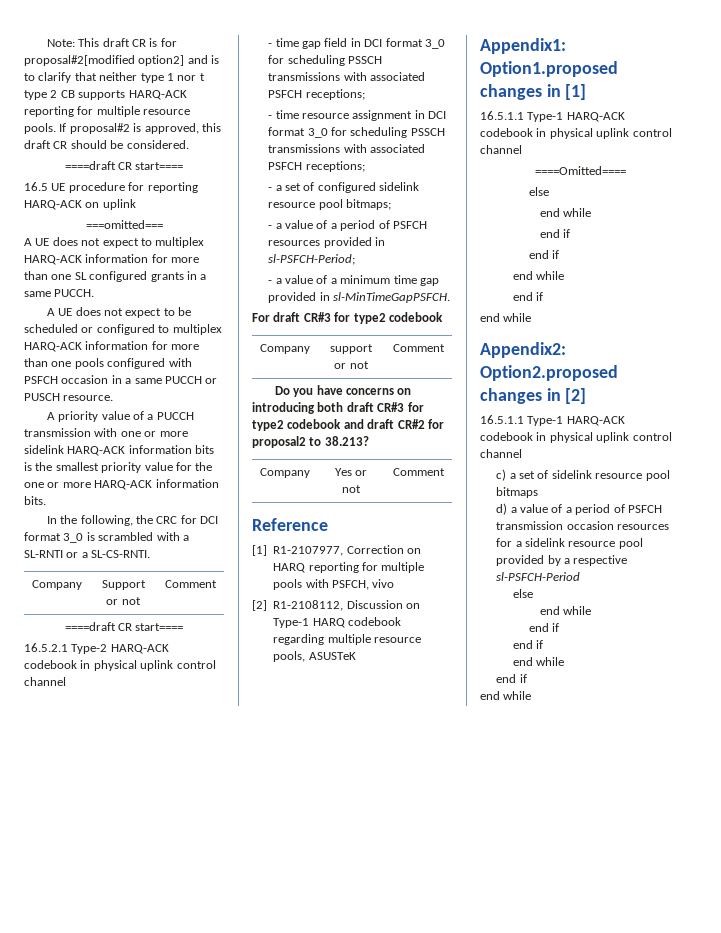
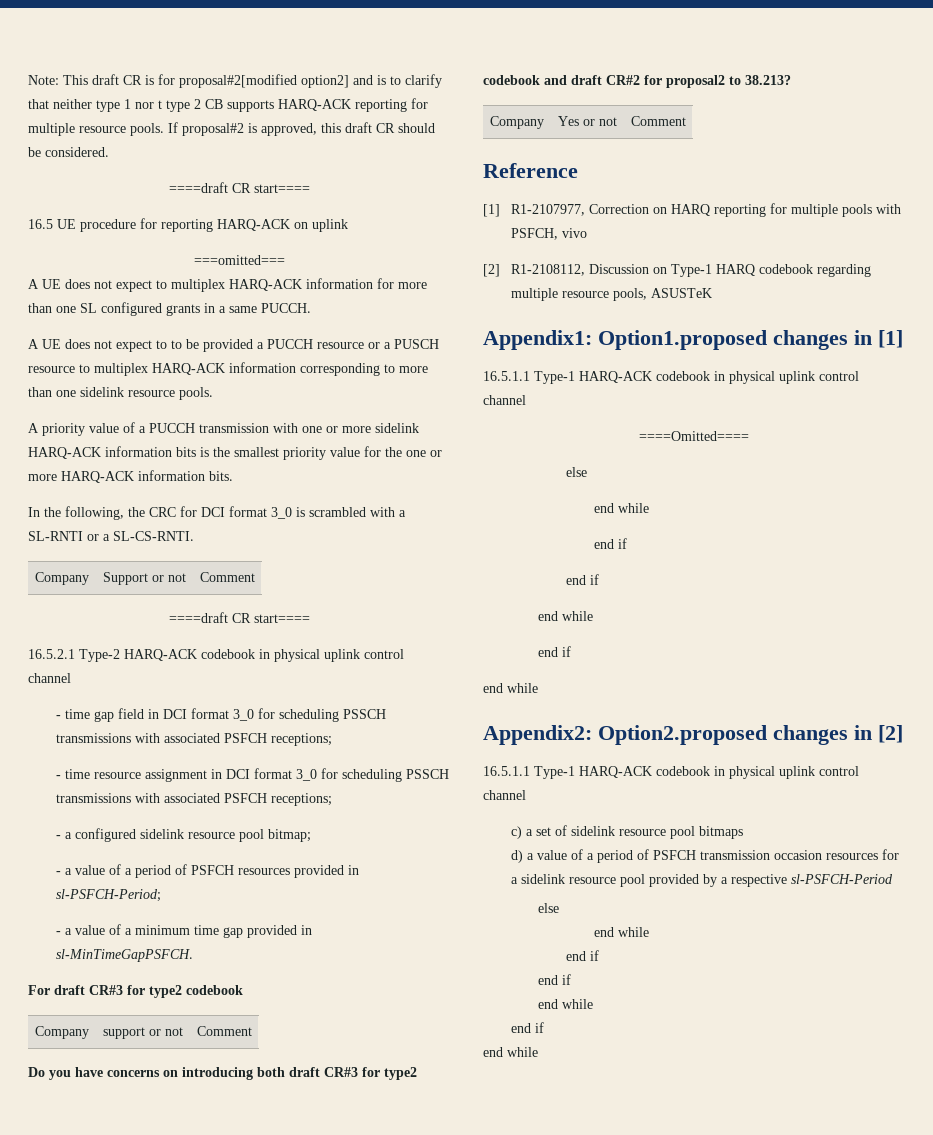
[178,307,192,316] [24,324,222,335] [24,341,200,352] [24,358,192,369] [24,375,218,384] [24,393,114,401] be scheduled or configured to multiplex HARQ-ACK information for more than one pools configured with PSFCH occasion in a same PUCCH or PUSCH resource. -> [171,339,439,352] [28,362,428,376] [28,387,213,400] to be provided a PUCCH resource or a PUSCH resource to multiplex HARQ-ACK information corresponding to more than one sidelink resource pools.
[285,182,315,191] set of -> (72, 835) none
[346,199,392,210] bitmaps; -> [267,829,311,842] bitmap;

